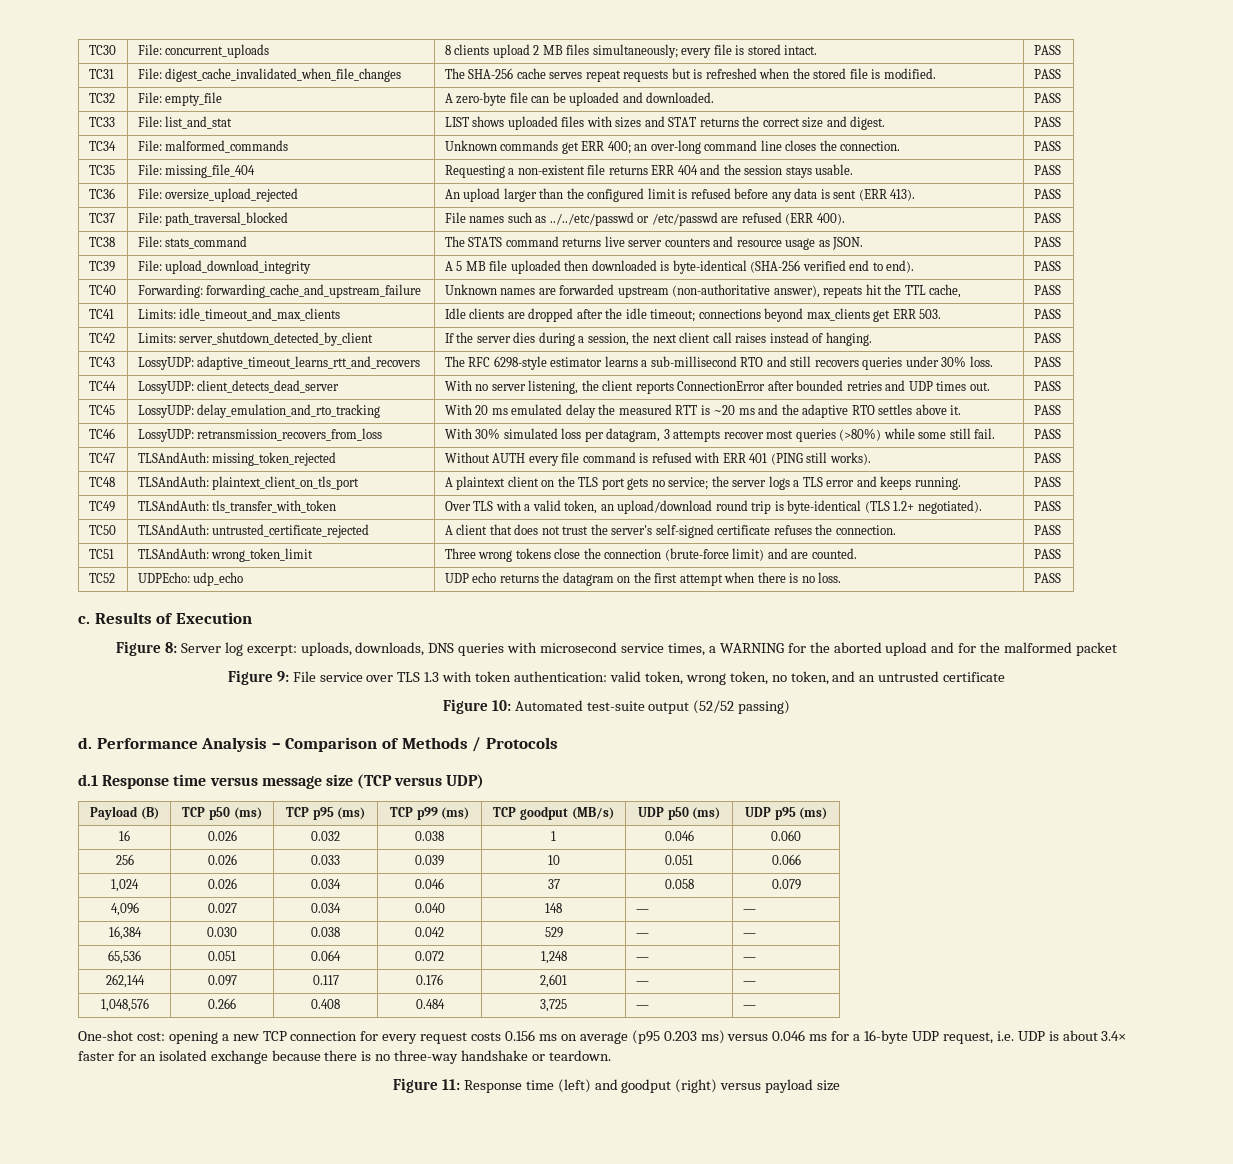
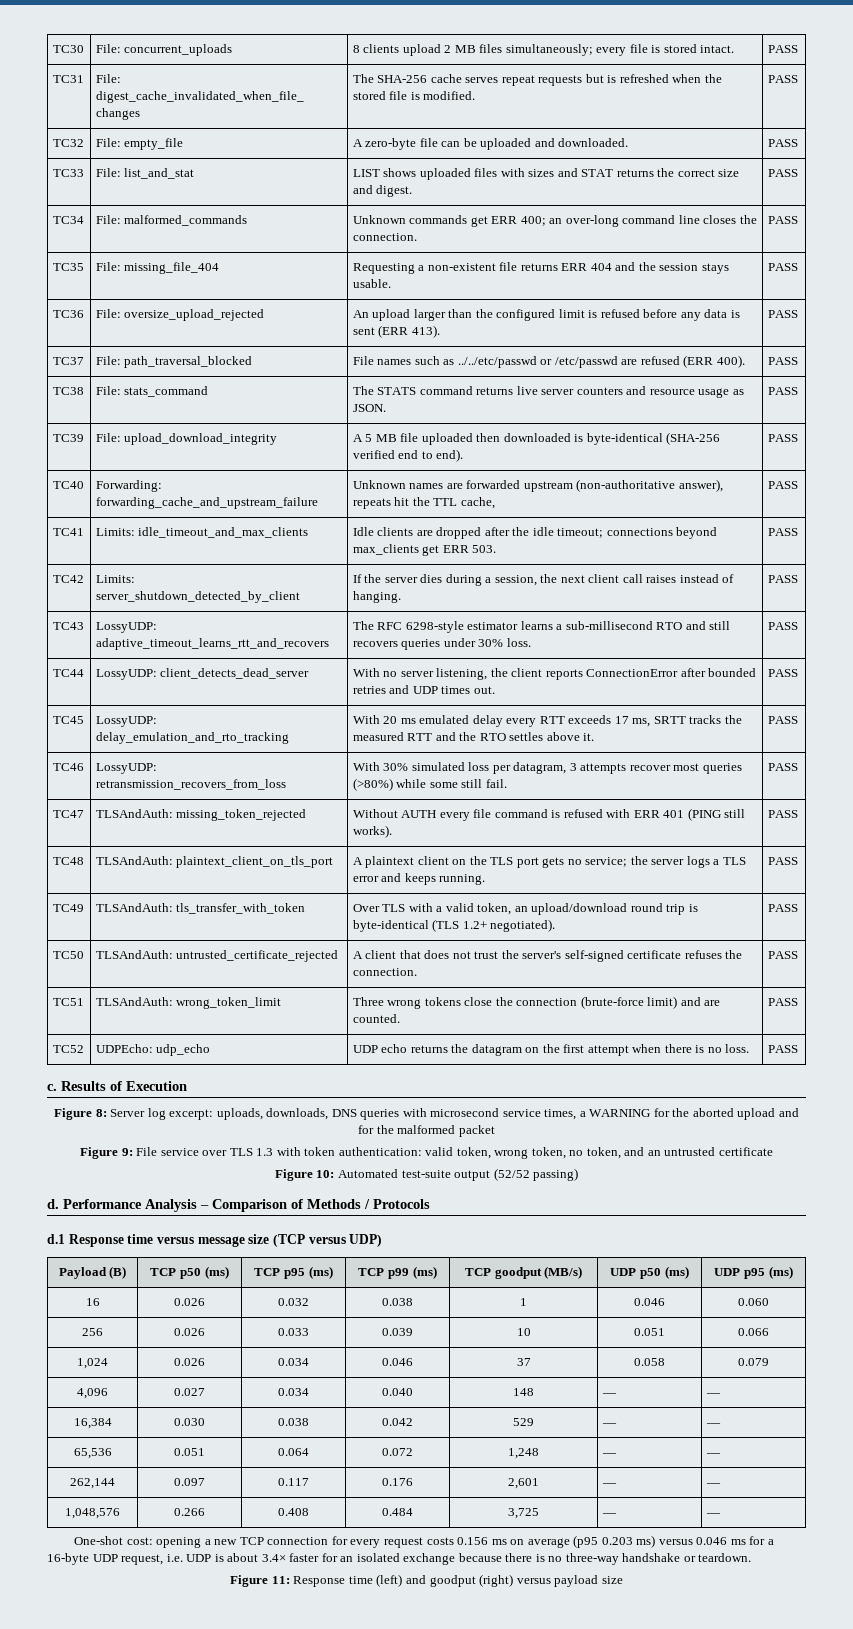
[598,404,849,418] the measured RTT is ~20 ms and the adaptive -> [506,715,742,727] [352,732,477,741] every RTT exceeds 17 ms, SRTT tracks the measured RTT and the

